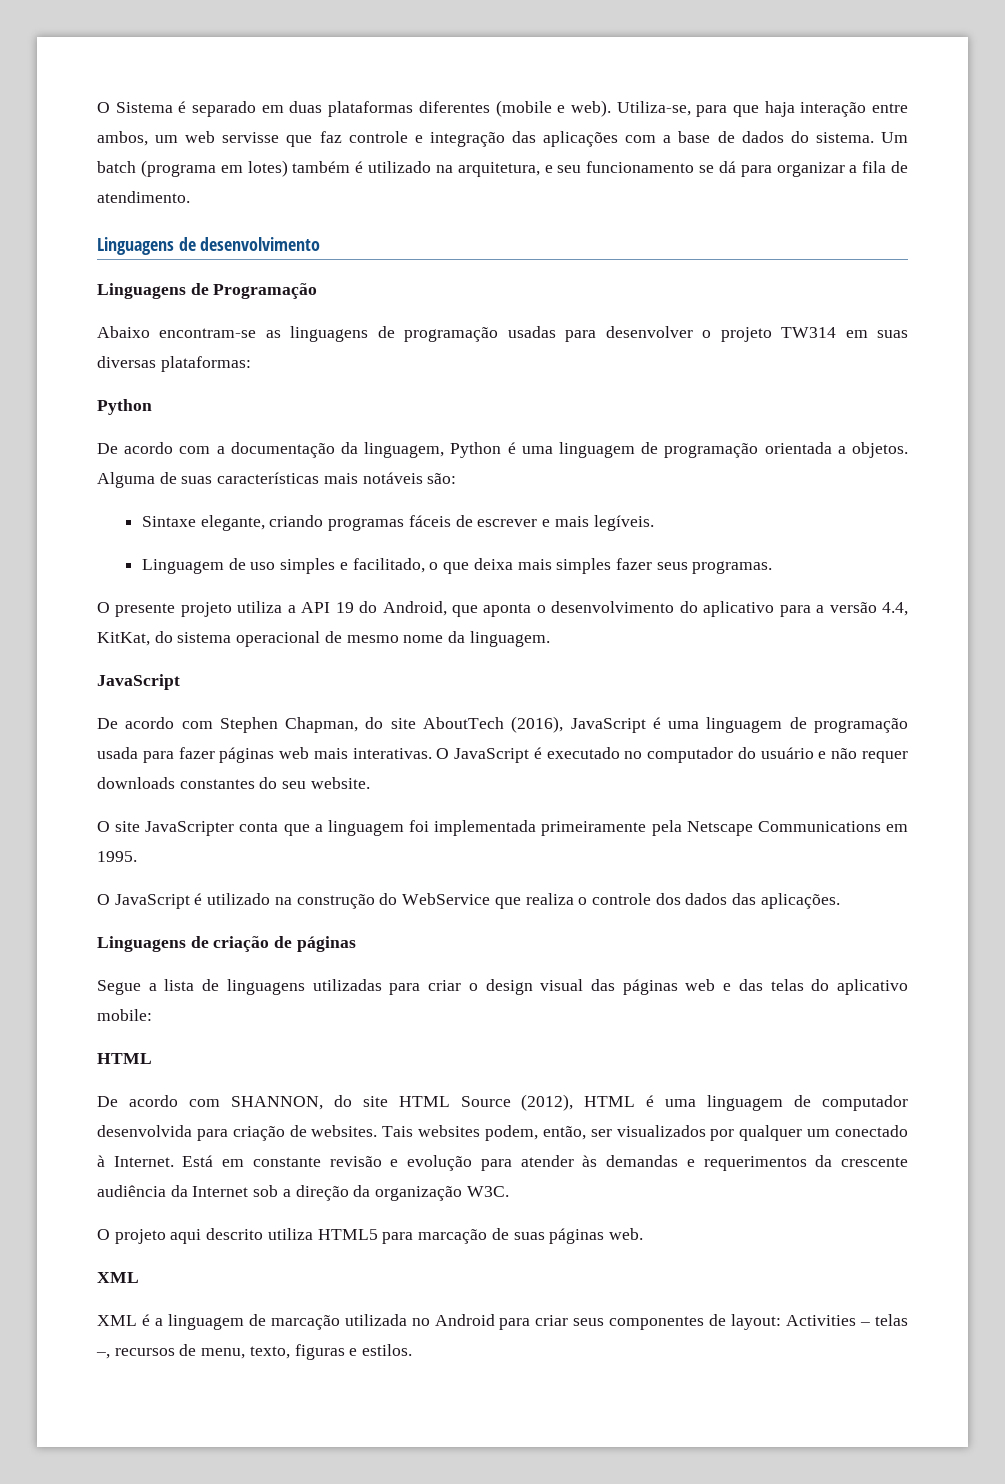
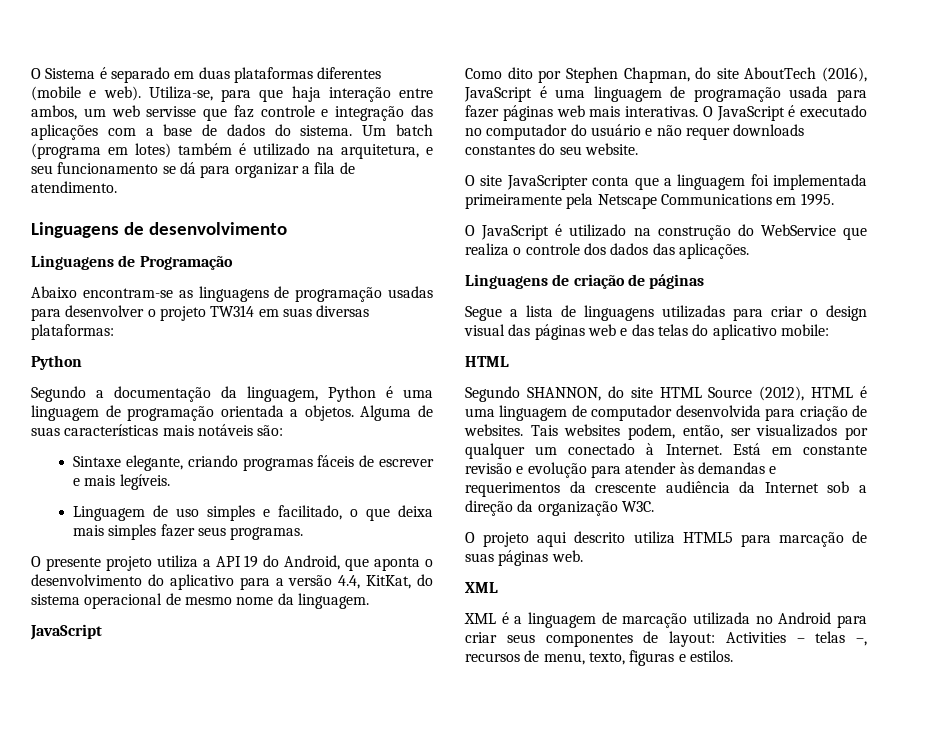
[97,442,211,454] De acordo com -> [31,386,86,402] Segundo
[97,717,213,729] De acordo com -> [465,67,562,83] Como dito por
[97,1095,220,1107] De acordo com -> [465,386,520,402] Segundo

